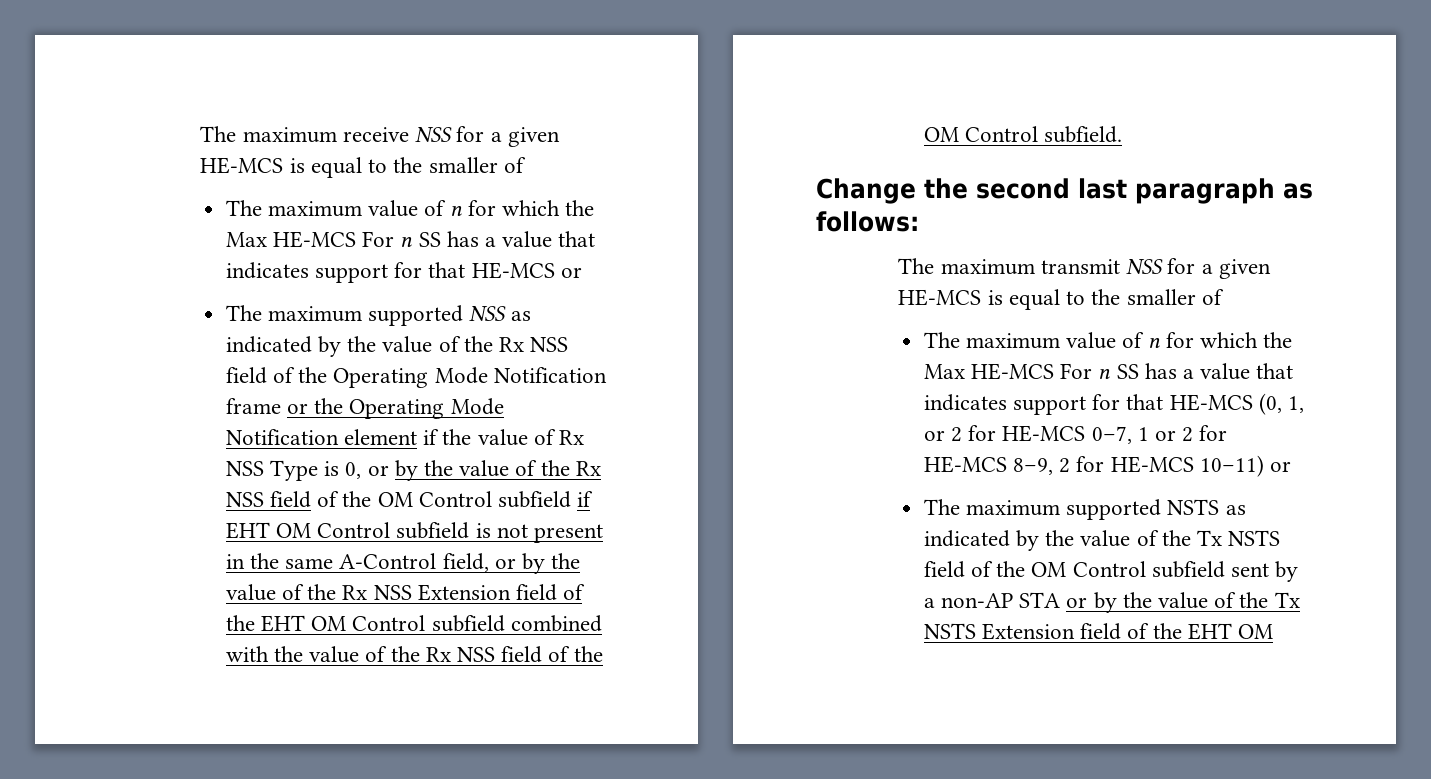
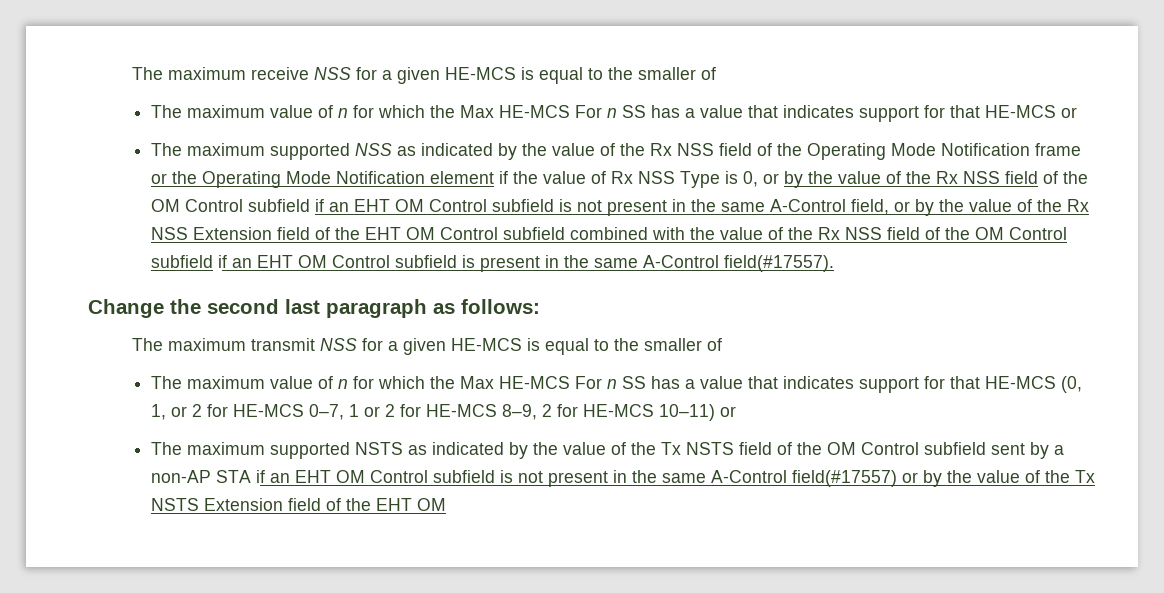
(594, 499) none -> [329,202,350,212] an
[1044,126,1123,143] subfield. -> [151,255,835,272] subfield if an EHT OM Control subfield is present in the same A-Control field(#17557).
(1061, 600) none -> [256,470,898,487] if an EHT OM Control subfield is not present in the same A-Control field(#17557)

